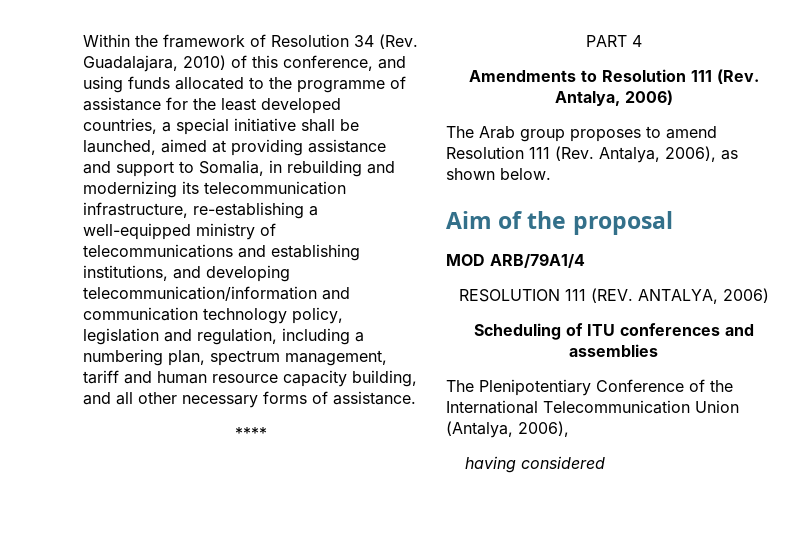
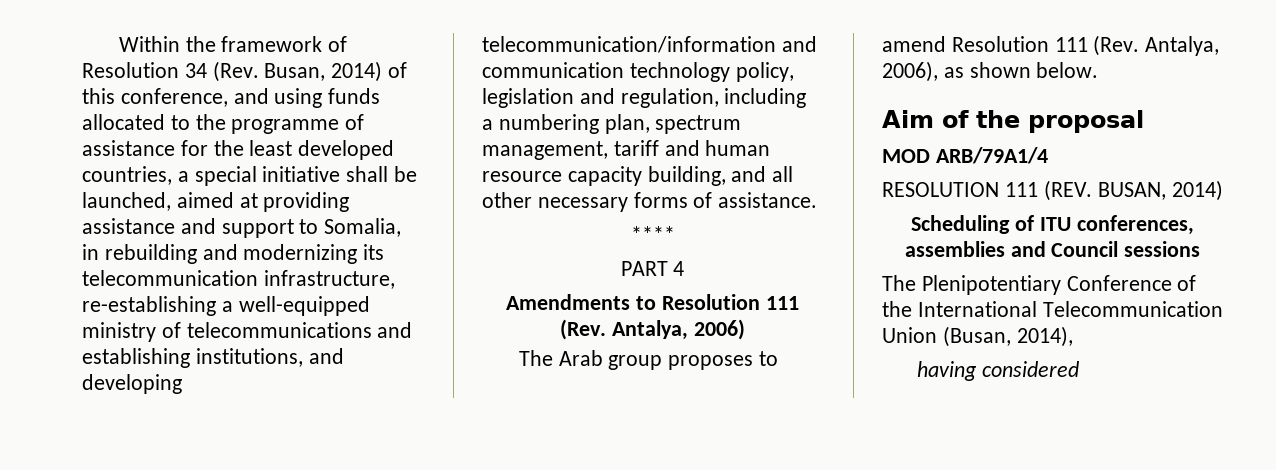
[83,55,226,72] Guadalajara, 2010) -> [264,61,383,82] Busan, 2014)
[637,288,769,304] ANTALYA, 2006) -> [1097,180,1223,201] BUSAN, 2014)
[619,323,754,336] [569,344,658,357] conferences and assemblies -> [1076,215,1194,235] [904,241,1201,257] conferences, assemblies and Council sessions
[446,421,569,438] (Antalya, 2006), -> [942,326,1073,347] (Busan, 2014),

